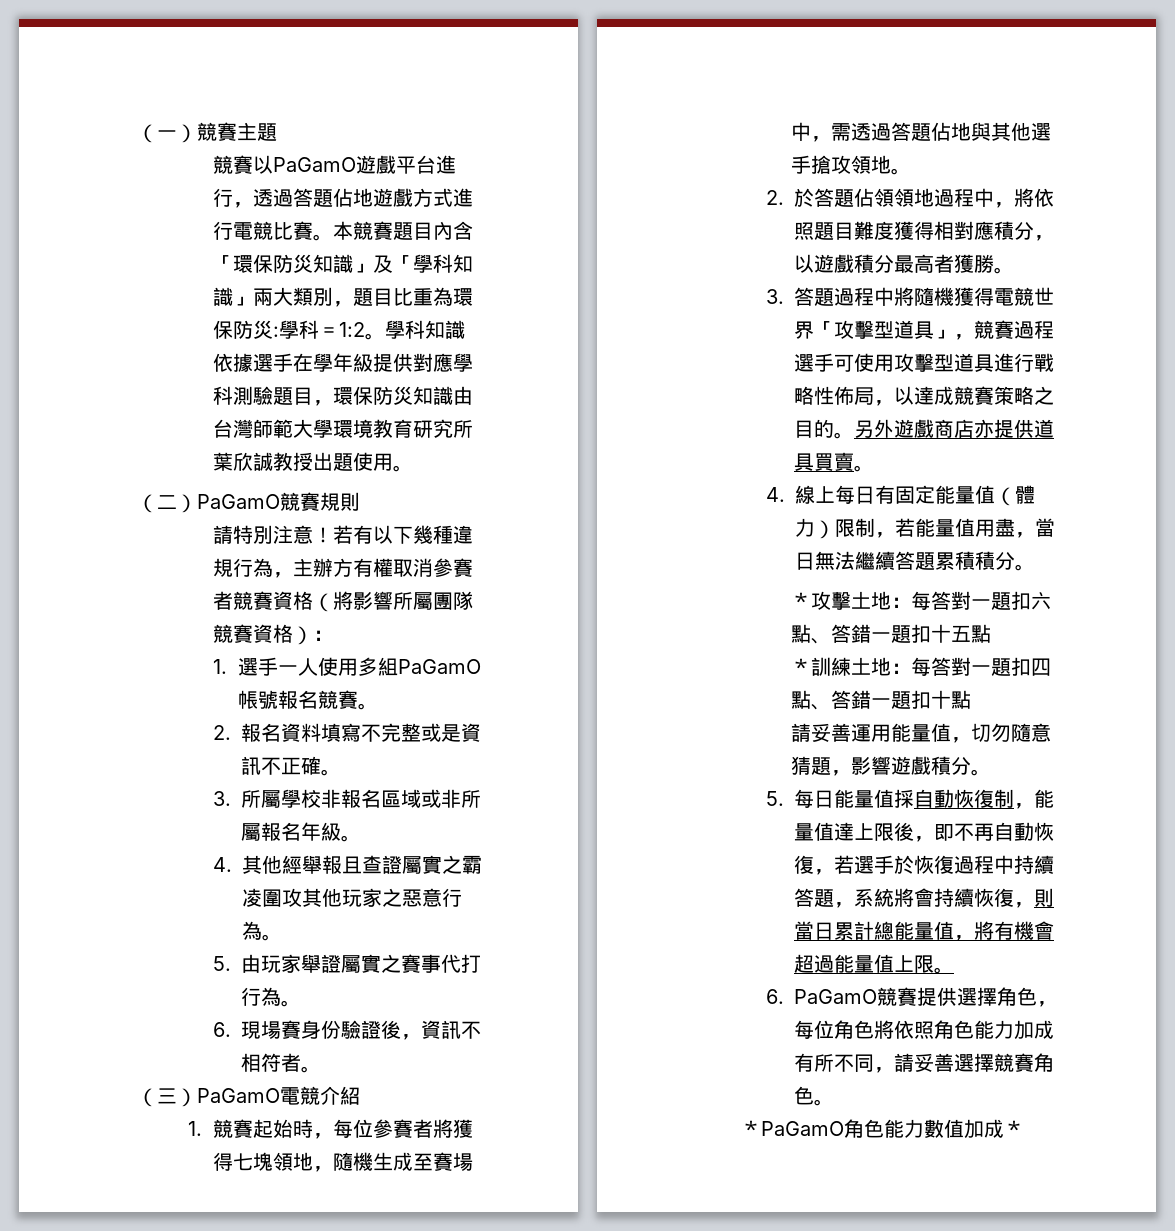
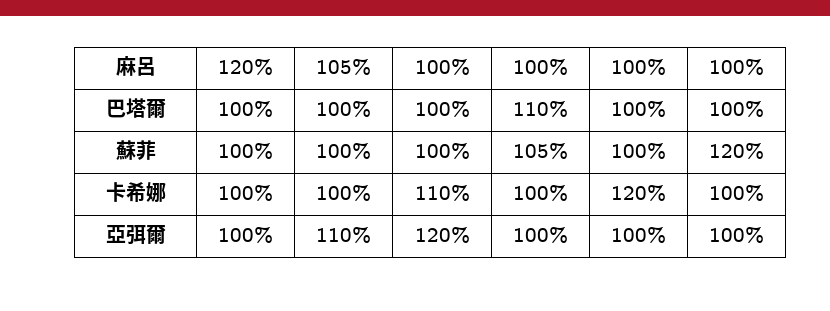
[137,122,278,143] [213,155,457,174] [213,188,474,208] [213,221,474,241] [213,254,474,273] [213,287,474,307] [213,320,466,340] [213,353,474,372] [213,386,474,406] [213,419,474,439] [213,452,414,472] [137,492,361,513] [213,525,474,544] [213,558,474,578] [213,591,474,612] [213,624,334,645] [213,657,482,676] [238,690,379,710] [213,723,482,742] [241,756,342,776] [213,789,482,808] [241,822,362,842] [213,855,483,874] [242,888,463,907] [242,921,283,941] [213,954,482,973] [241,987,302,1007] [213,1020,482,1040] [241,1053,322,1073] [137,1086,361,1107] [187,1119,474,1139] [213,1152,474,1172] [791,122,1052,142] [791,155,912,175] [765,188,1054,208] [793,221,1054,241] [793,254,1014,274] [765,287,1054,306] [793,320,1054,340] [793,353,1054,372] [793,386,1054,406] [793,419,1054,439] [793,452,874,472] [765,485,1035,506] [794,518,1055,539] [794,551,1035,571] [791,591,1052,610] [791,624,992,644] [791,657,1052,676] [791,690,972,710] [791,723,1052,743] [791,756,992,776] [765,789,1054,809] [793,822,1054,842] [793,855,1054,875] [793,888,1054,908] [793,921,1054,941] [793,954,954,974] [765,987,1057,1007] [793,1020,1054,1040] [793,1053,1054,1073] [793,1086,834,1106] [740,1119,1024,1139] （一）競賽主題 // 競賽以PaGamO遊戲平台進行，透過答題佔地遊戲方式進行電競比賽。本競賽題目內含「環保防災知識」及「學科知識」兩大類別，題目比重為環保防災:學科＝1:2。學科知識依據選手在學年級提供對應學科測驗題目，環保防災知識由台灣師範大學環境教育研究所葉欣誠教授出題使用。 // （二）PaGamO競賽規則 // 請特別注意！若有以下幾種違規行為，主辦方有權取消參賽者競賽資格（將影響所屬團隊競賽資格）： // 1.選手一人使用多組PaGamO帳號報名競賽。 // 2.報名資料填寫不完整或是資訊不正確。 // 3.所屬學校非報名區域或非所屬報名年級。 // 4.其他經舉報且查證屬實之霸凌圍攻其他玩家之惡意行為。 // 5.由玩家舉證屬實之賽事代打行為。 // 6.現場賽身份驗證後，資訊不相符者。 // （三）PaGamO電競介紹 // 1.競賽起始時，每位參賽者將獲得七塊領地，隨機生成至賽場中，需透過答題佔地與其他選手搶攻領地。 // 2.於答題佔領領地過程中，將依照題目難度獲得相對應積分，以遊戲積分最高者獲勝。 // 3.答題過程中將隨機獲得電競世界「攻擊型道具」，競賽過程選手可使用攻擊型道具進行戰略性佈局，以達成競賽策略之目的。另外遊戲商店亦提供道具買賣。 // 4.線上每日有固定能量值（體力）限制，若能量值用盡，當日無法繼續答題累積積分。 // ＊攻擊土地：每答對一題扣六點、答錯一題扣十五點 // ＊訓練土地：每答對一題扣四點、答錯一題扣十點 // 請妥善運用能量值，切勿隨意猜題，影響遊戲積分。 // 5.每日能量值採自動恢復制，能量值達上限後，即不再自動恢復，若選手於恢復過程中持續答題，系統將會持續恢復，則當日累計總能量值，將有機會超過能量值上限。 // 6. PaGamO競賽提供選擇角色，每位角色將依照角色能力加成有所不同，請妥善選擇競賽角色。 // ＊PaGamO角色能力數值加成＊ -> [115,56,156,76] [218,59,273,75] [316,59,371,75] [414,59,470,75] [513,59,568,75] [611,59,666,75] [709,59,764,75] [105,98,166,118] [218,101,273,117] [316,101,371,117] [414,101,470,117] [513,101,568,117] [611,101,666,117] [709,101,764,117] [115,140,156,160] [218,143,273,159] [316,143,371,159] [414,143,470,159] [513,143,568,159] [611,143,666,159] [709,143,764,159] [105,182,166,203] [218,185,273,201] [316,185,371,201] [414,185,470,201] [513,185,568,201] [611,185,666,201] [709,185,764,201] [105,225,166,245] [218,227,273,243] [316,227,371,243] [414,227,470,243] [513,227,568,243] [611,227,666,243] [709,227,764,243] 麻呂 | 120% | 105% | 100% | 100% | 100% | 100% // 巴塔爾 | 100% | 100% | 100% | 110% | 100% | 100% // 蘇菲 | 100% | 100% | 100% | 105% | 100% | 120% // 卡希娜 | 100% | 100% | 110% | 100% | 120% | 100% // 亞弭爾 | 100% | 110% | 120% | 100% | 100% | 100%

